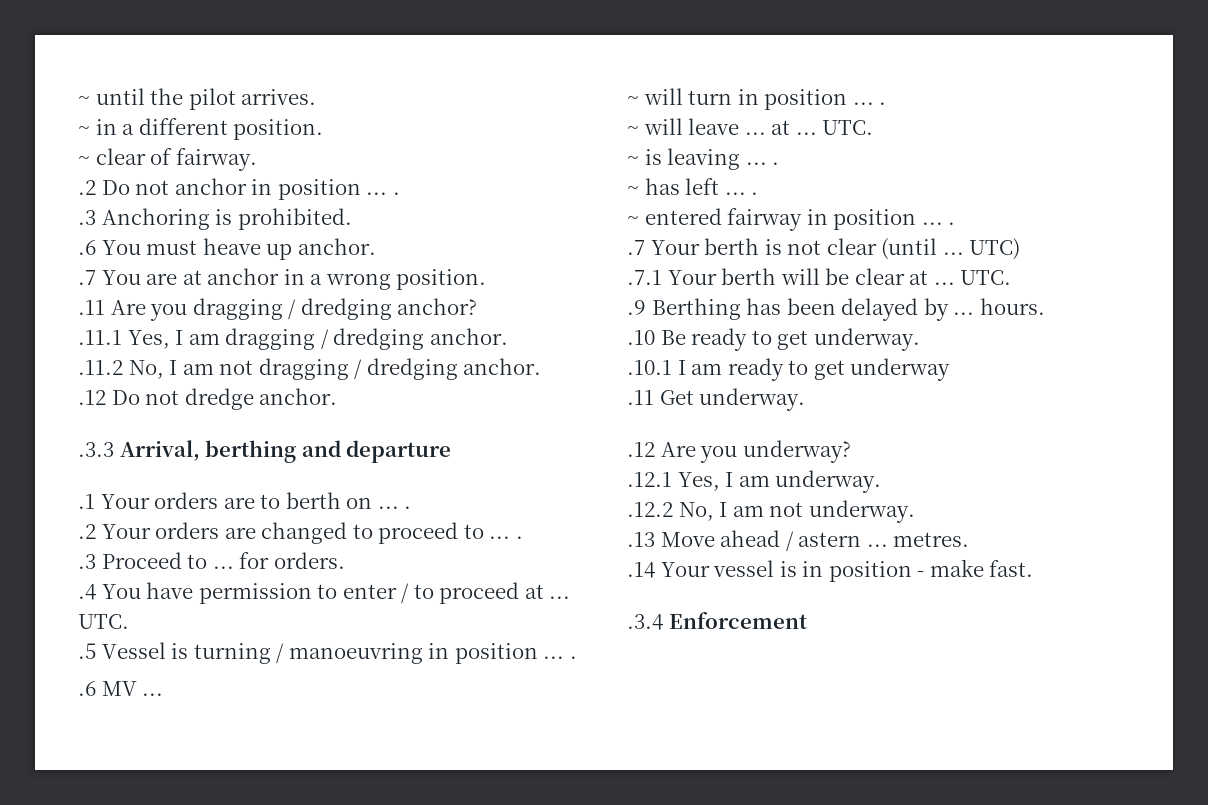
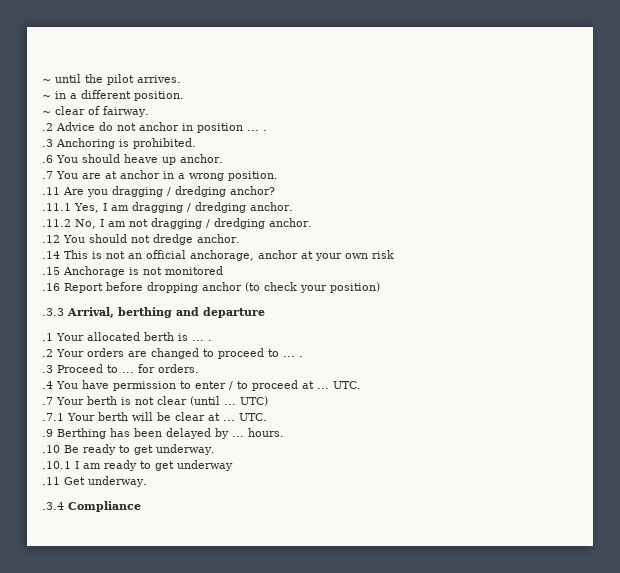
[101,180,130,195] Do -> [56,122,113,131] Advice do
[146,240,198,255] must -> [82,154,120,163] should
[111,390,140,405] Do -> [63,234,127,243] You should
(338, 396) none -> [42,250,394,261] [42,266,223,277] [42,282,380,293] // .14 This is not an official anchorage, anchor at your own risk // .15 Anchorage is not monitored // .16 Report before dropping anchor (to check your position)
[154,492,373,509] orders are to berth on -> [87,332,188,341] allocated berth is
[78,642,577,664] [78,681,164,696] [627,88,887,110] [627,118,874,135] [627,148,780,170] [627,178,759,195] [627,208,956,231] // .5 Vessel is turning / manoeuvring in position ... . // .6 MV ... // ~ will turn in position ... . // ~ will leave ... at ... UTC. // ~ is leaving ... . // ~ has left ... . // ~ entered fairway in position ... . -> (361, 385) none
[627,440,851,463] [627,470,882,493] [627,500,915,523] [627,530,970,551] [627,559,1034,582] // .12 Are you underway? // .12.1 Yes, I am underway. // .12.2 No, I am not underway. // .13 Move ahead / astern ... metres. // .14 Your vessel is in position - make fast. -> (147, 481) none
[668,612,807,629] Enforcement -> [68,501,141,512] Compliance

